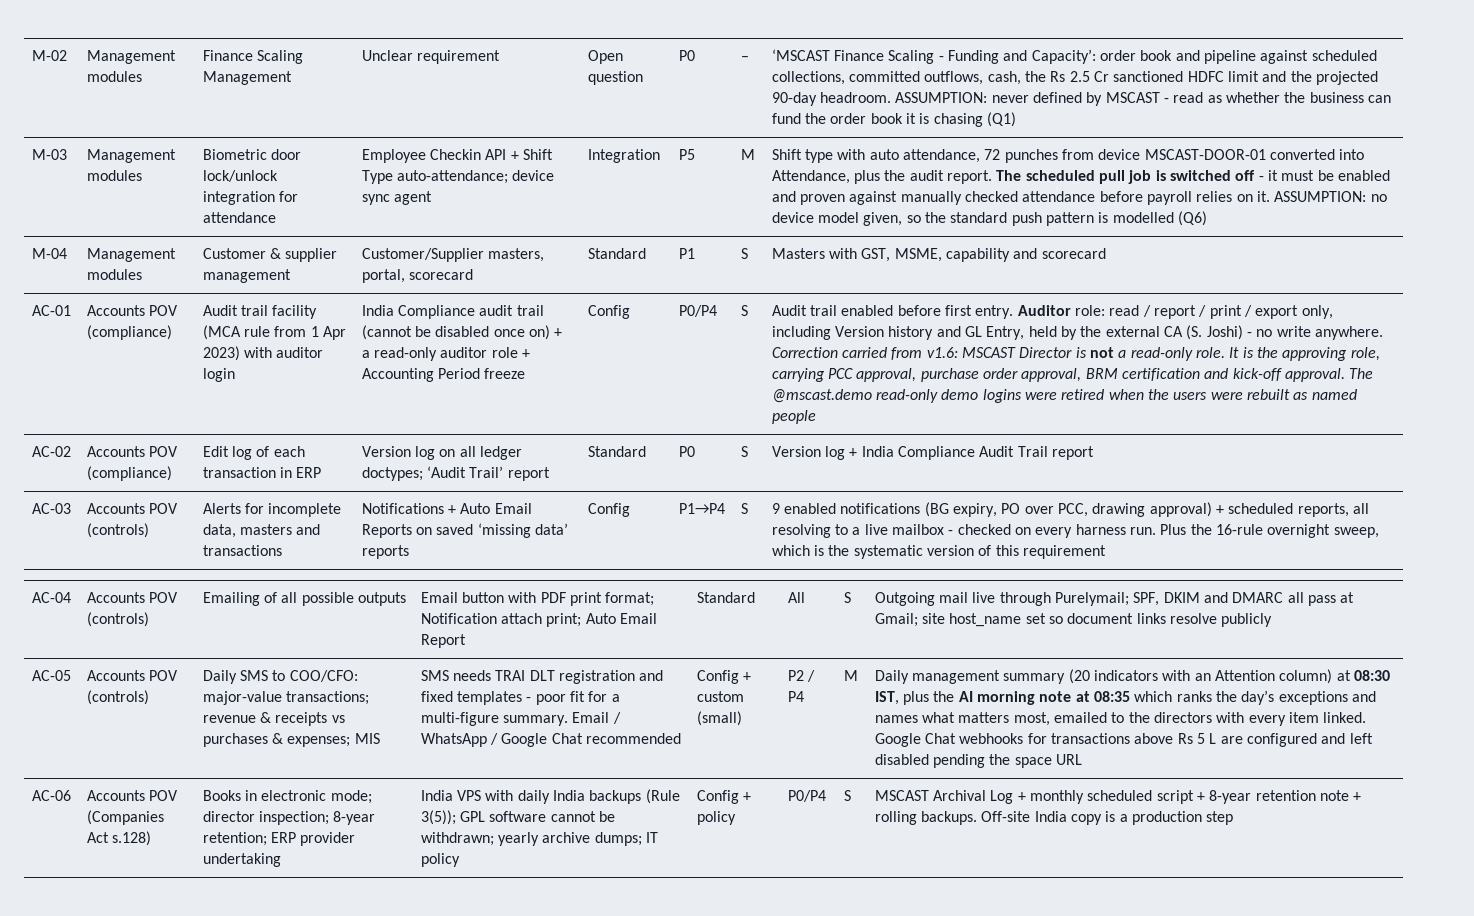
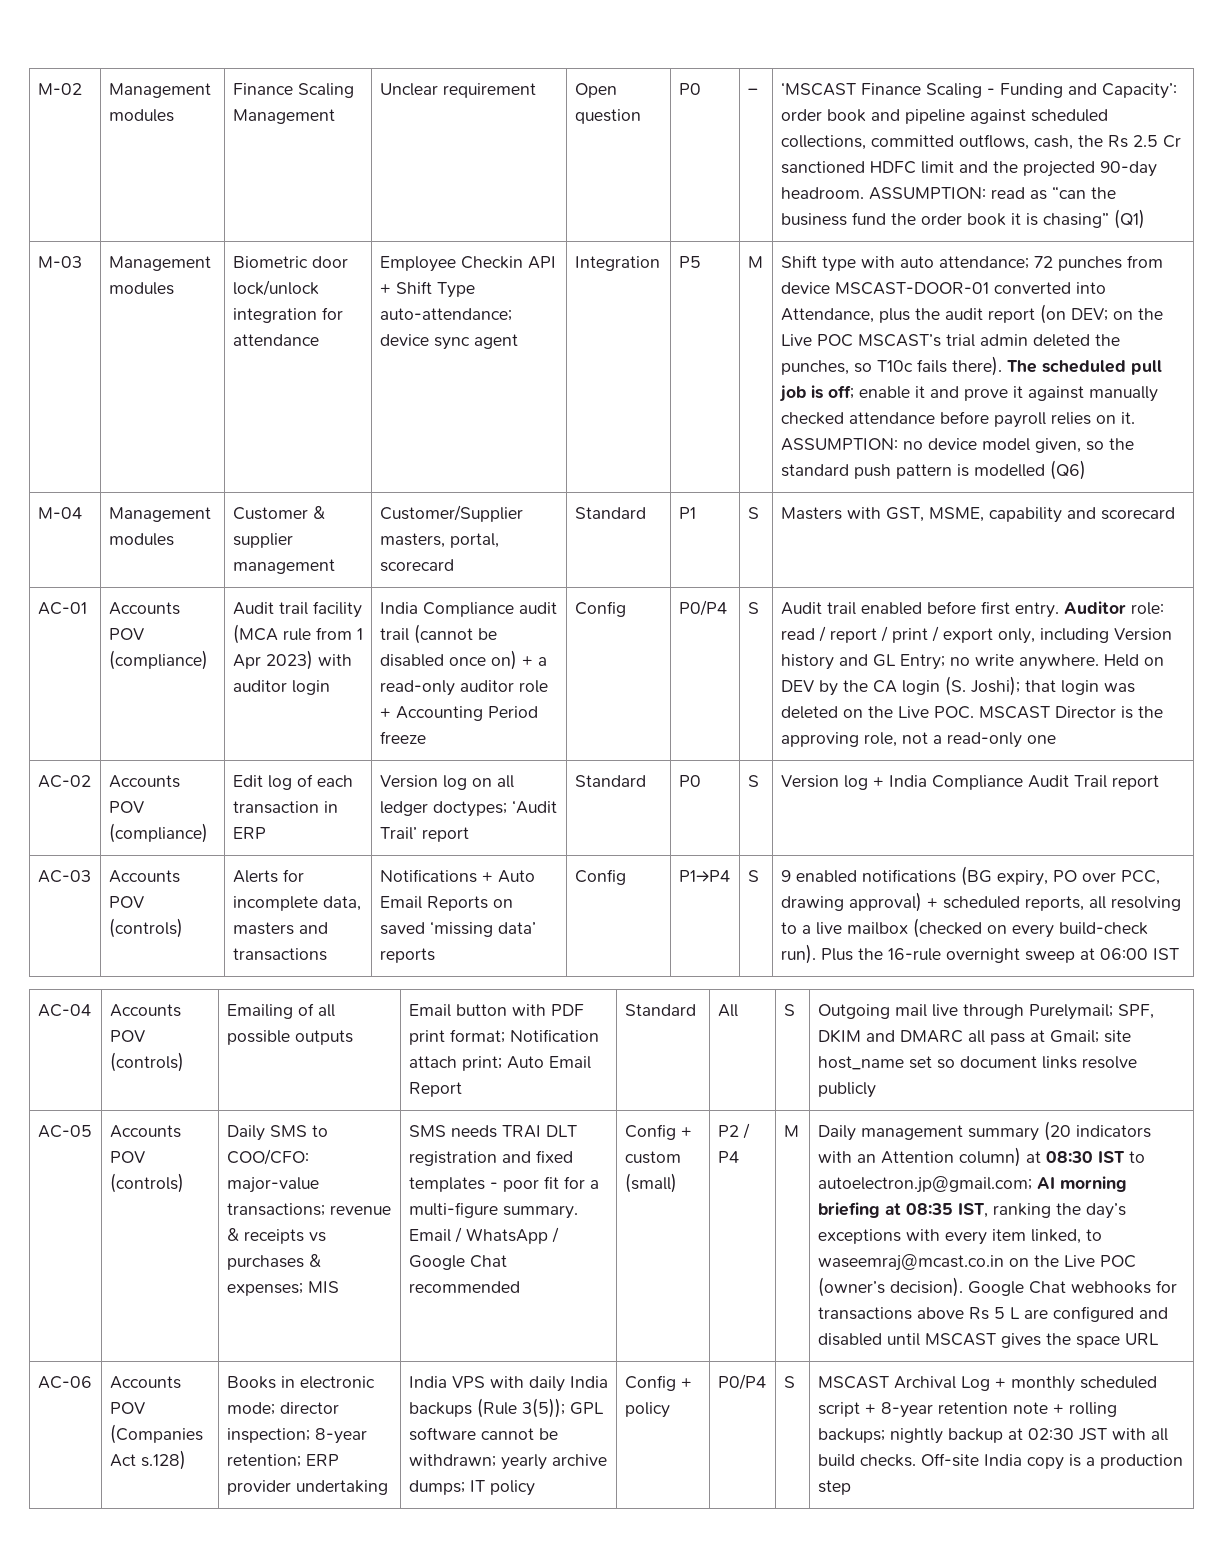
[991,92,1169,106] never defined by MSCAST - -> (986, 193) none
[1225,92,1280,103] whether -> [1051,186,1086,199] “can
[1367,95,1391,103] can -> (847, 219) none
[933,113,983,127] chasing -> [1042,213,1109,228] chasing”
[902,149,980,163] attendance, -> [938,256,1029,269] attendance;
[946,170,992,184] report. -> [987,304,1163,324] [780,334,1120,347] [780,356,1002,376] report (on DEV; on the Live POC MSCAST’s trial admin deleted the punches, so T10c fails there).
[1169,170,1390,181] [771,191,846,205] switched off - it must be enabled and proven -> [827,385,1023,401] off; enable it and prove it
[986,325,1383,340] [771,347,1380,361] [771,368,1374,382] [771,389,1357,403] [771,410,816,424] Entry, held by the external CA (S. Joshi) - no write anywhere. Correction carried from v1.6: MSCAST Director is not a read-only role. It is the approving role, carrying PCC approval, purchase order approval, BRM certification and kick-off approval. The @mscast.demo read-only demo logins were retired when the users were rebuilt as named people -> [899,654,1164,670] [780,676,1135,696] [780,706,1163,719] [780,732,1056,748] Entry; no write anywhere. Held on DEV by the CA login (S. Joshi); that login was deleted on the Live POC. MSCAST Director is the approving role, not a read-only one
[948,524,1379,538] [771,545,1106,559] - checked on every harness run. Plus the 16-rule overnight sweep, which is the systematic version of this requirement -> [912,918,1148,938] [780,944,1179,964] (checked on every build-check run). Plus the 16-rule overnight sweep at 06:00 IST
[874,691,955,705] IST, plus the -> [1097,1151,1145,1163] [817,1176,1032,1193] IST to autoelectron.jp@gmail.com;
[1039,691,1072,702] note -> [817,1202,880,1218] briefing
[1134,691,1212,702] which ranks -> [957,1203,1051,1218] IST, ranking
[1351,691,1376,702] [874,712,1367,726] and names what matters most, emailed to the directors with every item linked. -> [905,1229,1102,1245] [817,1254,1136,1271] [817,1277,963,1297] with every item linked, to waseemraj@mcast.co.in on the Live POC (owner’s decision).
[1349,733,1373,744] [874,754,986,768] left disabled pending -> [817,1333,1041,1348] disabled until MSCAST gives
[921,811,978,825] backups. -> [817,1428,1168,1444] [817,1454,916,1467] backups; nightly backup at 02:30 JST with all build checks.

